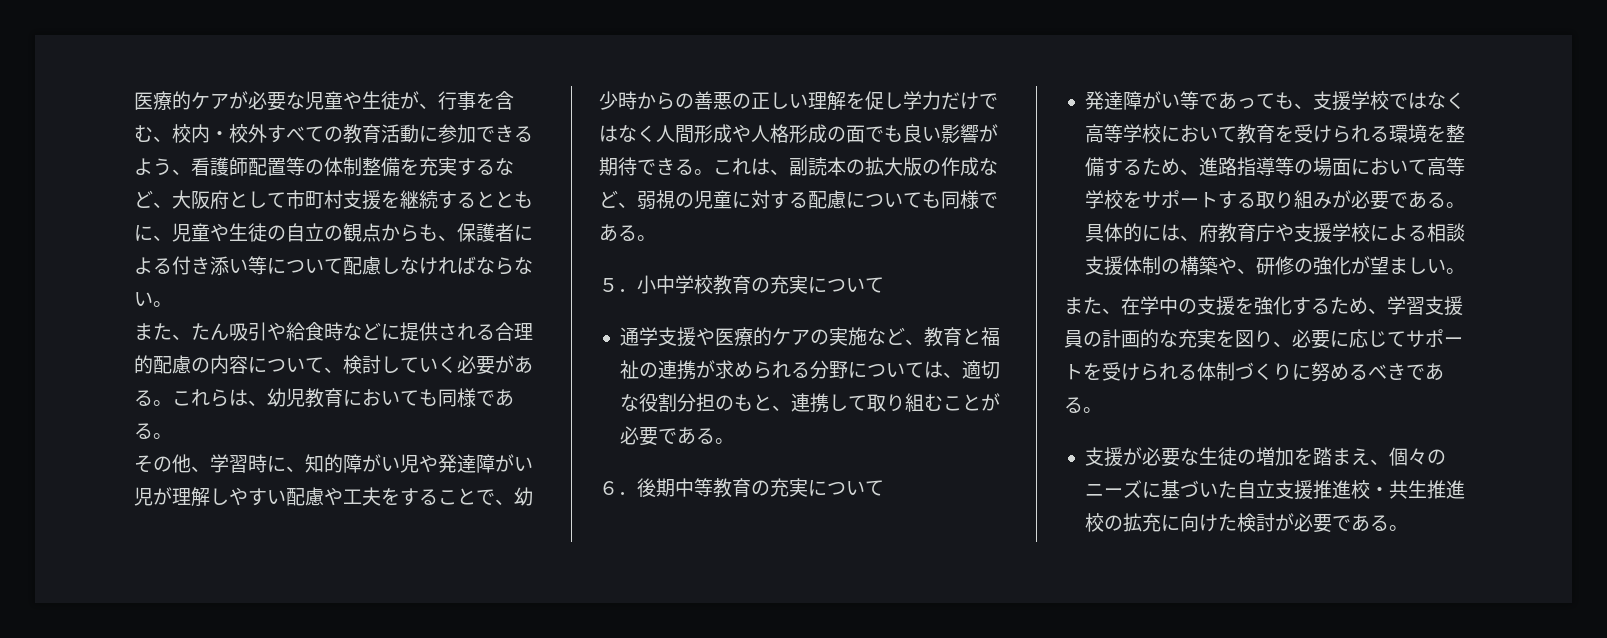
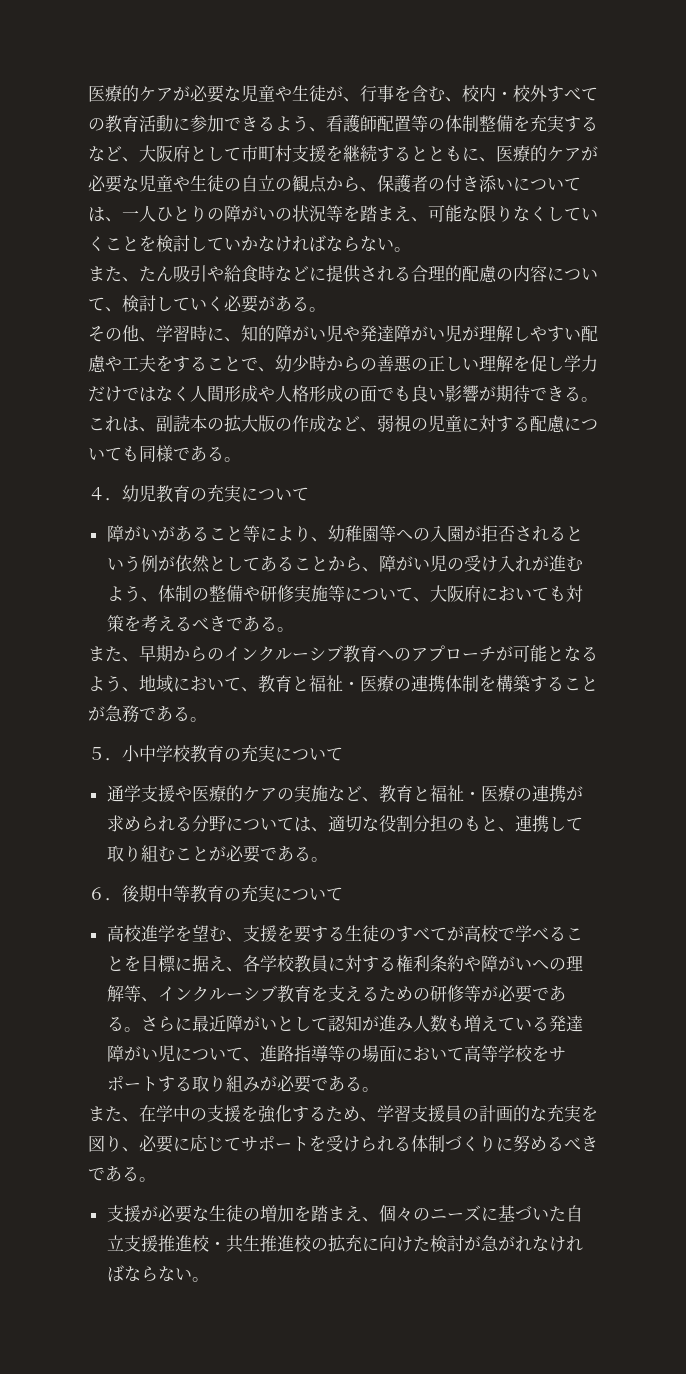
(172, 238) none -> [496,145,598,162] [88,175,139,193] 医療的ケアが必要な
[419,224,438,241] も -> (360, 184) none
[514,225,533,241] [134,257,172,274] による -> [428,178,445,191] の
[248,256,400,275] 等について配慮し -> [513,177,581,191] [88,205,598,222] [88,235,258,252] については、一人ひとりの障がいの状況等を踏まえ、可能な限りなくしていくことを検討していか
[172,388,514,408] [134,423,172,439] これらは、幼児教育においても同様である。 -> (326, 309) none
(656, 238) none -> [88,484,309,503] [106,525,583,542] [106,555,583,573] [106,585,583,602] [106,615,294,632] [88,645,598,663] [88,675,598,693] [88,705,207,722] // ４．幼児教育の充実について // 障がいがあること等により、幼稚園等への入園が拒否されるという例が依然としてあることから、障がい児の受け入れが進むよう、体制の整備や研修実施等について、大阪府においても対策を考えるべきである。 // また、早期からのインクルーシブ教育へのアプローチが可能となるよう、地域において、教育と福祉・医療の連携体制を構築することが急務である。
(639, 369) none -> [463,785,515,802] ・医療
[1084,91,1465,111] [1084,124,1465,144] [1084,157,1180,177] 発達障がい等であっても、支援学校ではなく高等学校において教育を受けられる環境を整備するため -> [106,924,583,943] [106,955,583,973] [106,985,566,1003] [106,1015,583,1032] [106,1045,243,1062] 高校進学を望む、支援を要する生徒のすべてが高校で学べることを目標に据え、各学校教員に対する権利条約や障がいへの理解等、インクルーシブ教育を支えるための研修等が必要である。さらに最近障がいとして認知が進み人数も増えている発達障がい児について
[1084,223,1465,243] [1084,256,1465,276] 具体的には、府教育庁や支援学校による相談支援体制の構築や、研修の強化が望ましい。 -> (379, 1089) none
[1293,513,1389,533] 必要である -> [480,1235,583,1252] [106,1265,192,1282] 急がれなければならない

